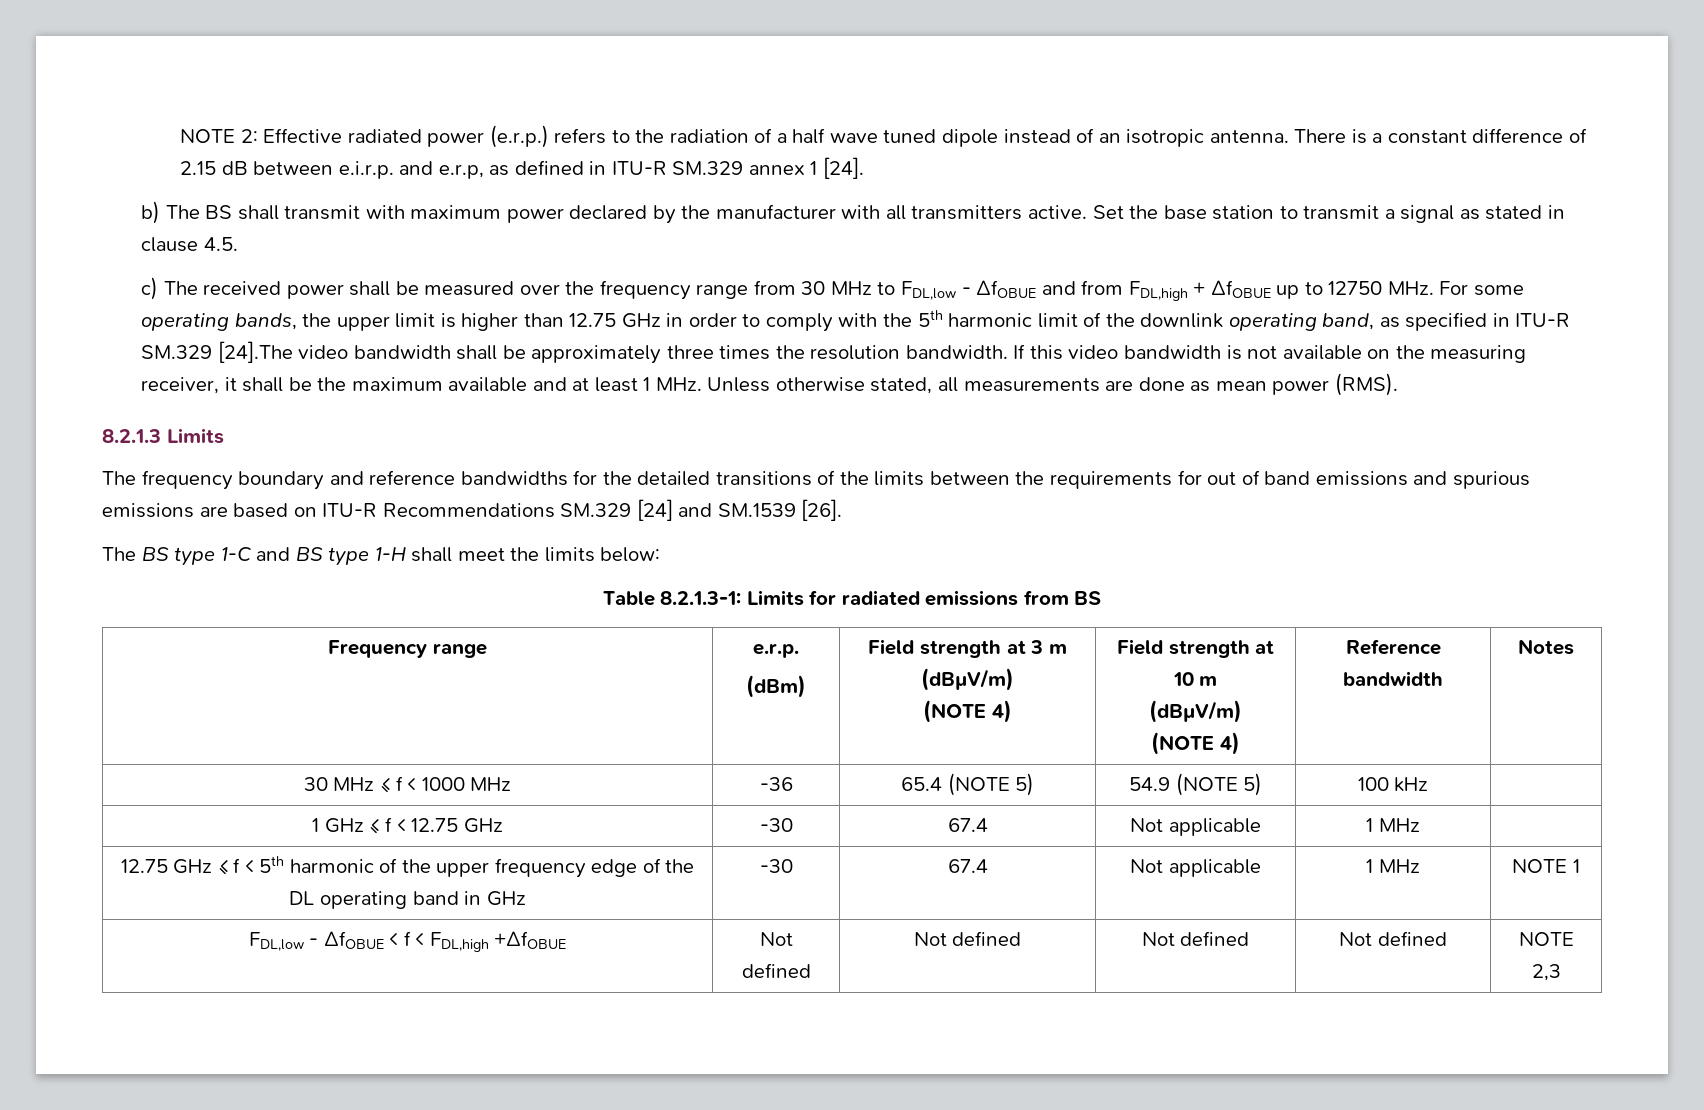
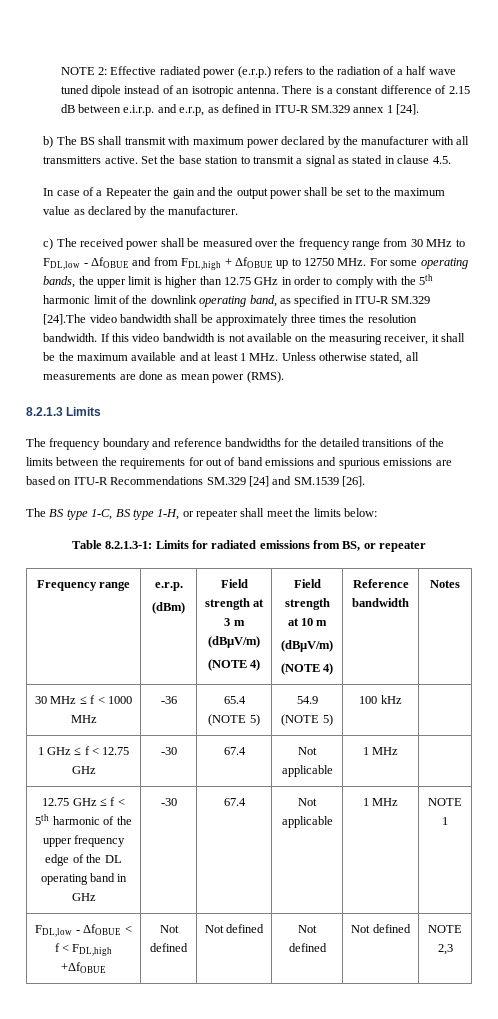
(238, 244) none -> [43,187,446,199] [43,206,239,218] // In case of a Repeater the gain and the output power shall be set to the maximum value as declared by the manufacturer.
[220,547,406,566] 1-C and BS type 1-H -> [91,509,238,520] 1-C, BS type 1-H, or repeater
[1074,591,1102,605] BS -> [342,541,427,552] BS, or repeater

